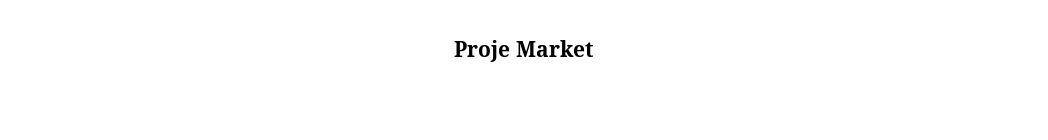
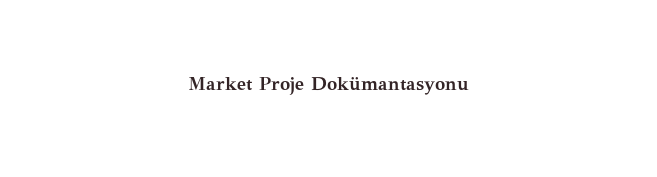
[454,40,594,62] Proje Market -> [188,77,469,95] Market Proje Dokümantasyonu

